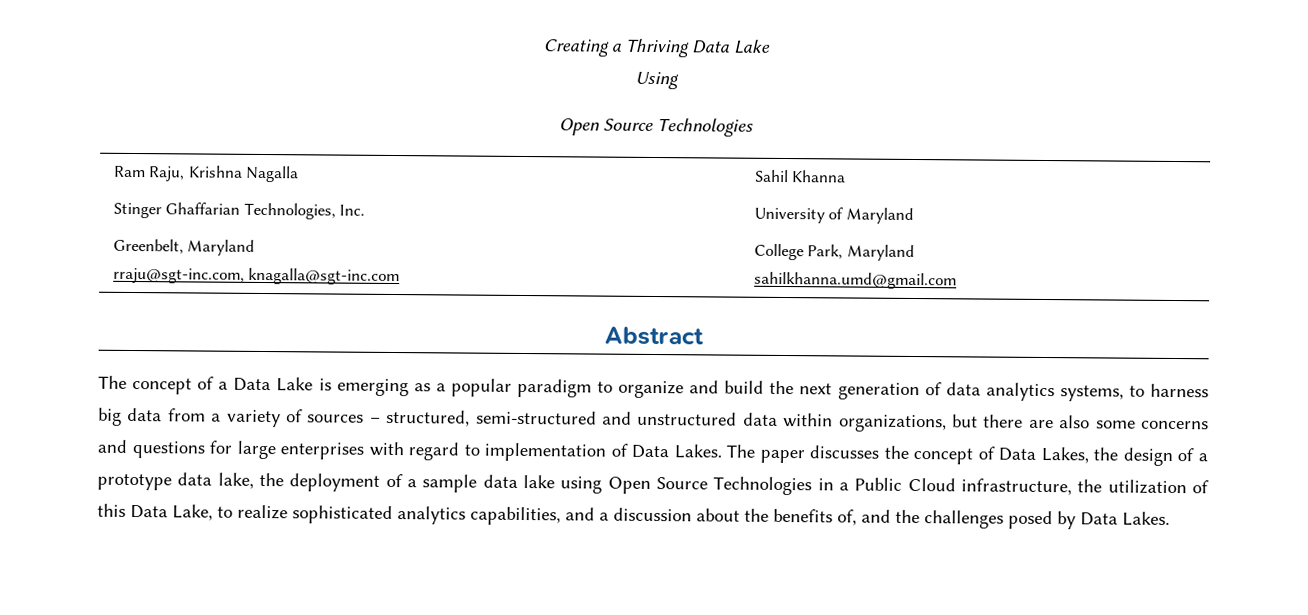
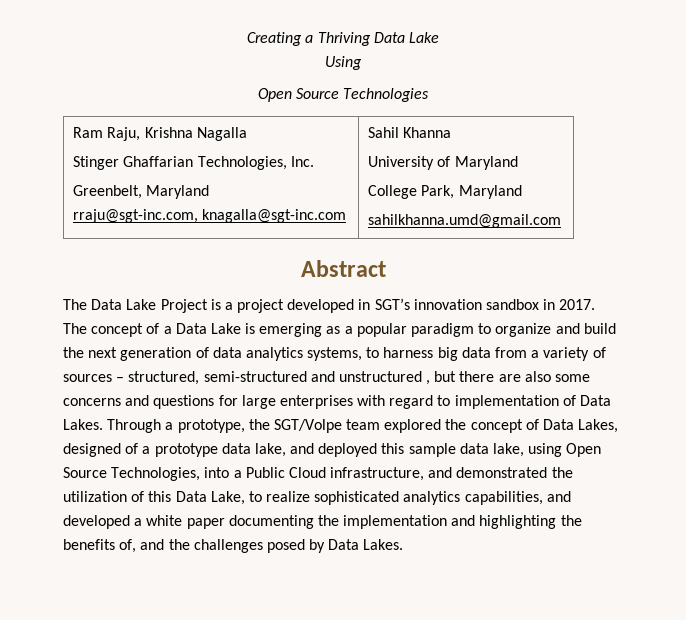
(127, 382) none -> [91,298,596,313] [63,323,87,334] Data Lake Project is a project developed in SGT’s innovation sandbox in 2017. The
[742,412,947,433] data within organizations, -> [426,380,431,385] ,
[726,444,880,464] The paper discusses -> [107,419,442,433] Through a prototype, the SGT/Volpe team explored
[1093,447,1173,466] the design -> [63,443,121,457] designed
[259,472,417,492] the deployment of a -> [290,443,405,457] and deployed this
[523,475,555,489] lake -> [493,443,525,457] lake,
[713,476,834,496] Technologies in -> [111,467,230,481] Technologies, into
(1072, 487) none -> [428,467,548,478] and demonstrated
[599,507,740,522] a discussion about -> [63,515,557,529] developed a white paper documenting the implementation and highlighting

